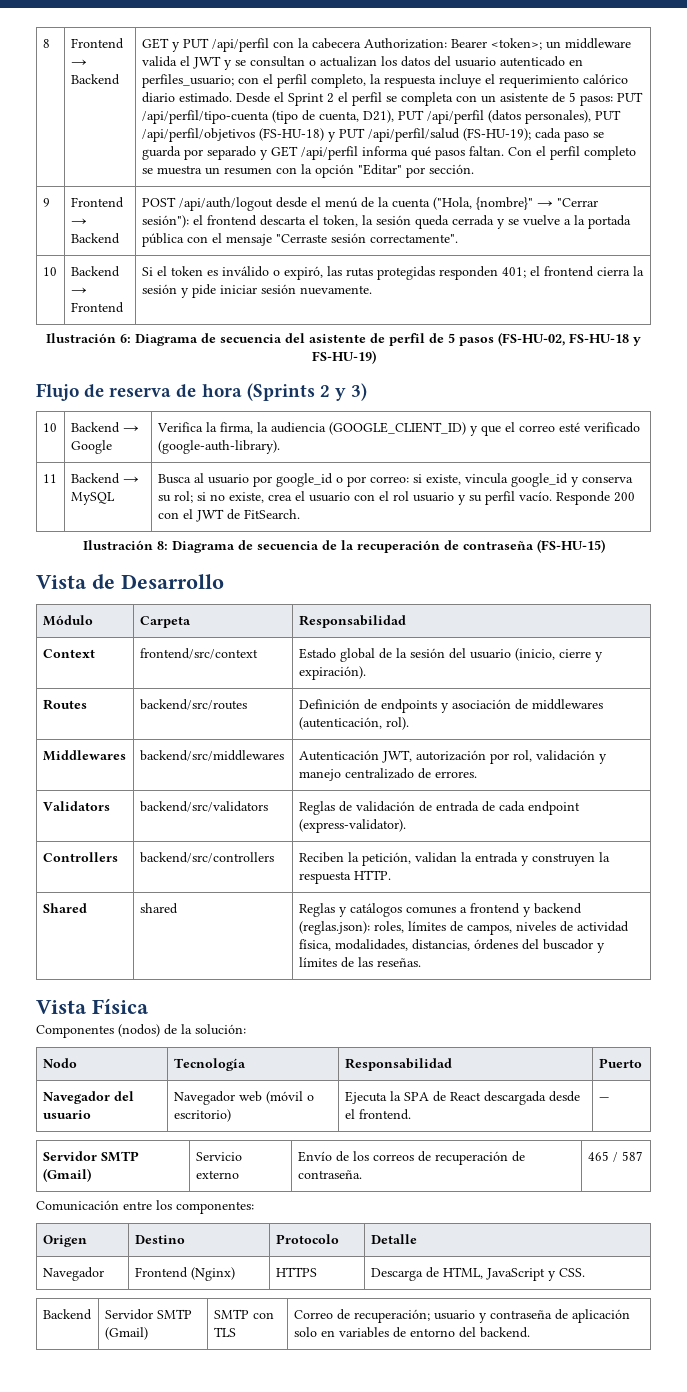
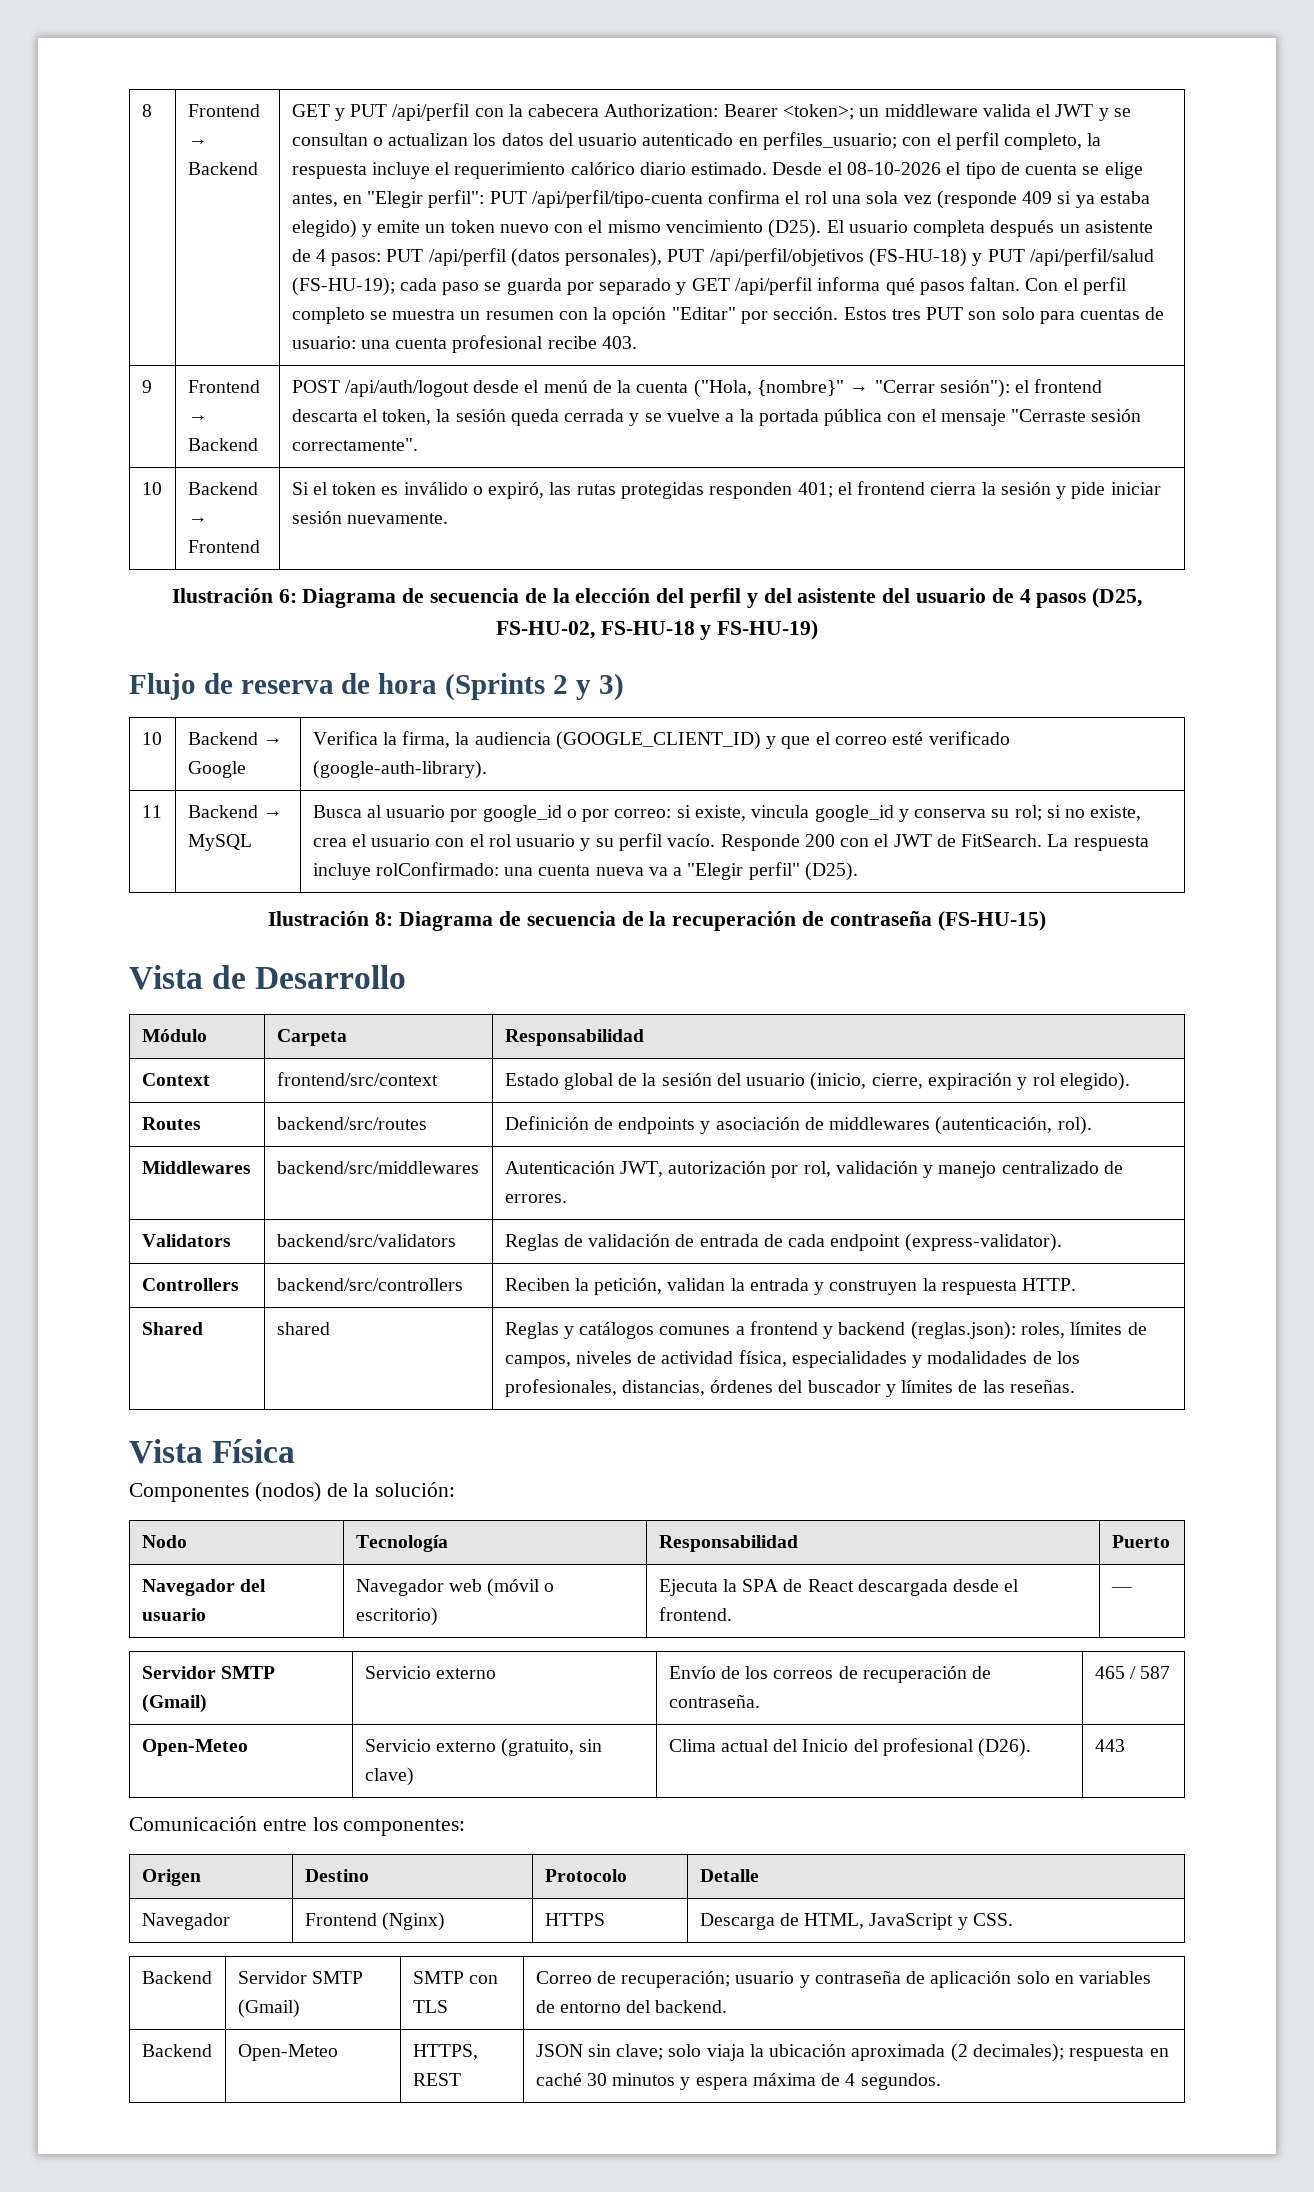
[287,92,477,106] Sprint 2 el perfil se completa con -> [846,162,1143,179] [291,190,1150,209] [291,219,1055,238] 08-10-2026 el tipo de cuenta se elige antes, en "Elegir perfil": PUT /api/perfil/tipo-cuenta confirma el rol una sola vez (responde 409 si ya estaba elegido) y emite un token nuevo con el mismo vencimiento (D25). El usuario completa después
[568,92,576,102] 5 -> [315,249,326,262] 4
[141,110,424,124] /api/perfil/tipo-cuenta (tipo de cuenta, D21), PUT -> (424, 255) none
(474, 169) none -> [843,307,1165,324] [291,335,637,353] Estos tres PUT son solo para cuentas de usuario: una cuenta profesional recibe 403.
[285,332,565,346] del asistente de perfil de 5 pasos (FS-HU-02, -> [524,588,1143,608] [495,621,595,639] de la elección del perfil y del asistente del usuario de 4 pasos (D25, FS-HU-02,
(300, 514) none -> [1047,834,1149,851] [312,862,858,881] La respuesta incluye rolConfirmado: una cuenta nueva va a "Elegir perfil" (D25).
[558,649,603,662] [298,666,366,680] cierre y expiración). -> [871,1072,1130,1091] cierre, expiración y rol elegido).
[334,939,408,951] modalidades, -> [791,1351,1080,1368] [504,1379,617,1397] especialidades y modalidades de los profesionales,
(643, 1156) none -> [141,1739,248,1756] [364,1738,603,1757] [364,1767,414,1786] [668,1738,1032,1757] [1094,1739,1125,1752] // Open-Meteo | Servicio externo (gratuito, sin clave) | Clima actual del Inicio del profesional (D26). | 443
(530, 1332) none -> [141,2044,212,2057] [237,2044,338,2061] [412,2044,478,2060] [412,2073,461,2086] [535,2043,1169,2062] [535,2073,941,2090] // Backend | Open-Meteo | HTTPS, REST | JSON sin clave; solo viaja la ubicación aproximada (2 decimales); respuesta en caché 30 minutos y espera máxima de 4 segundos.

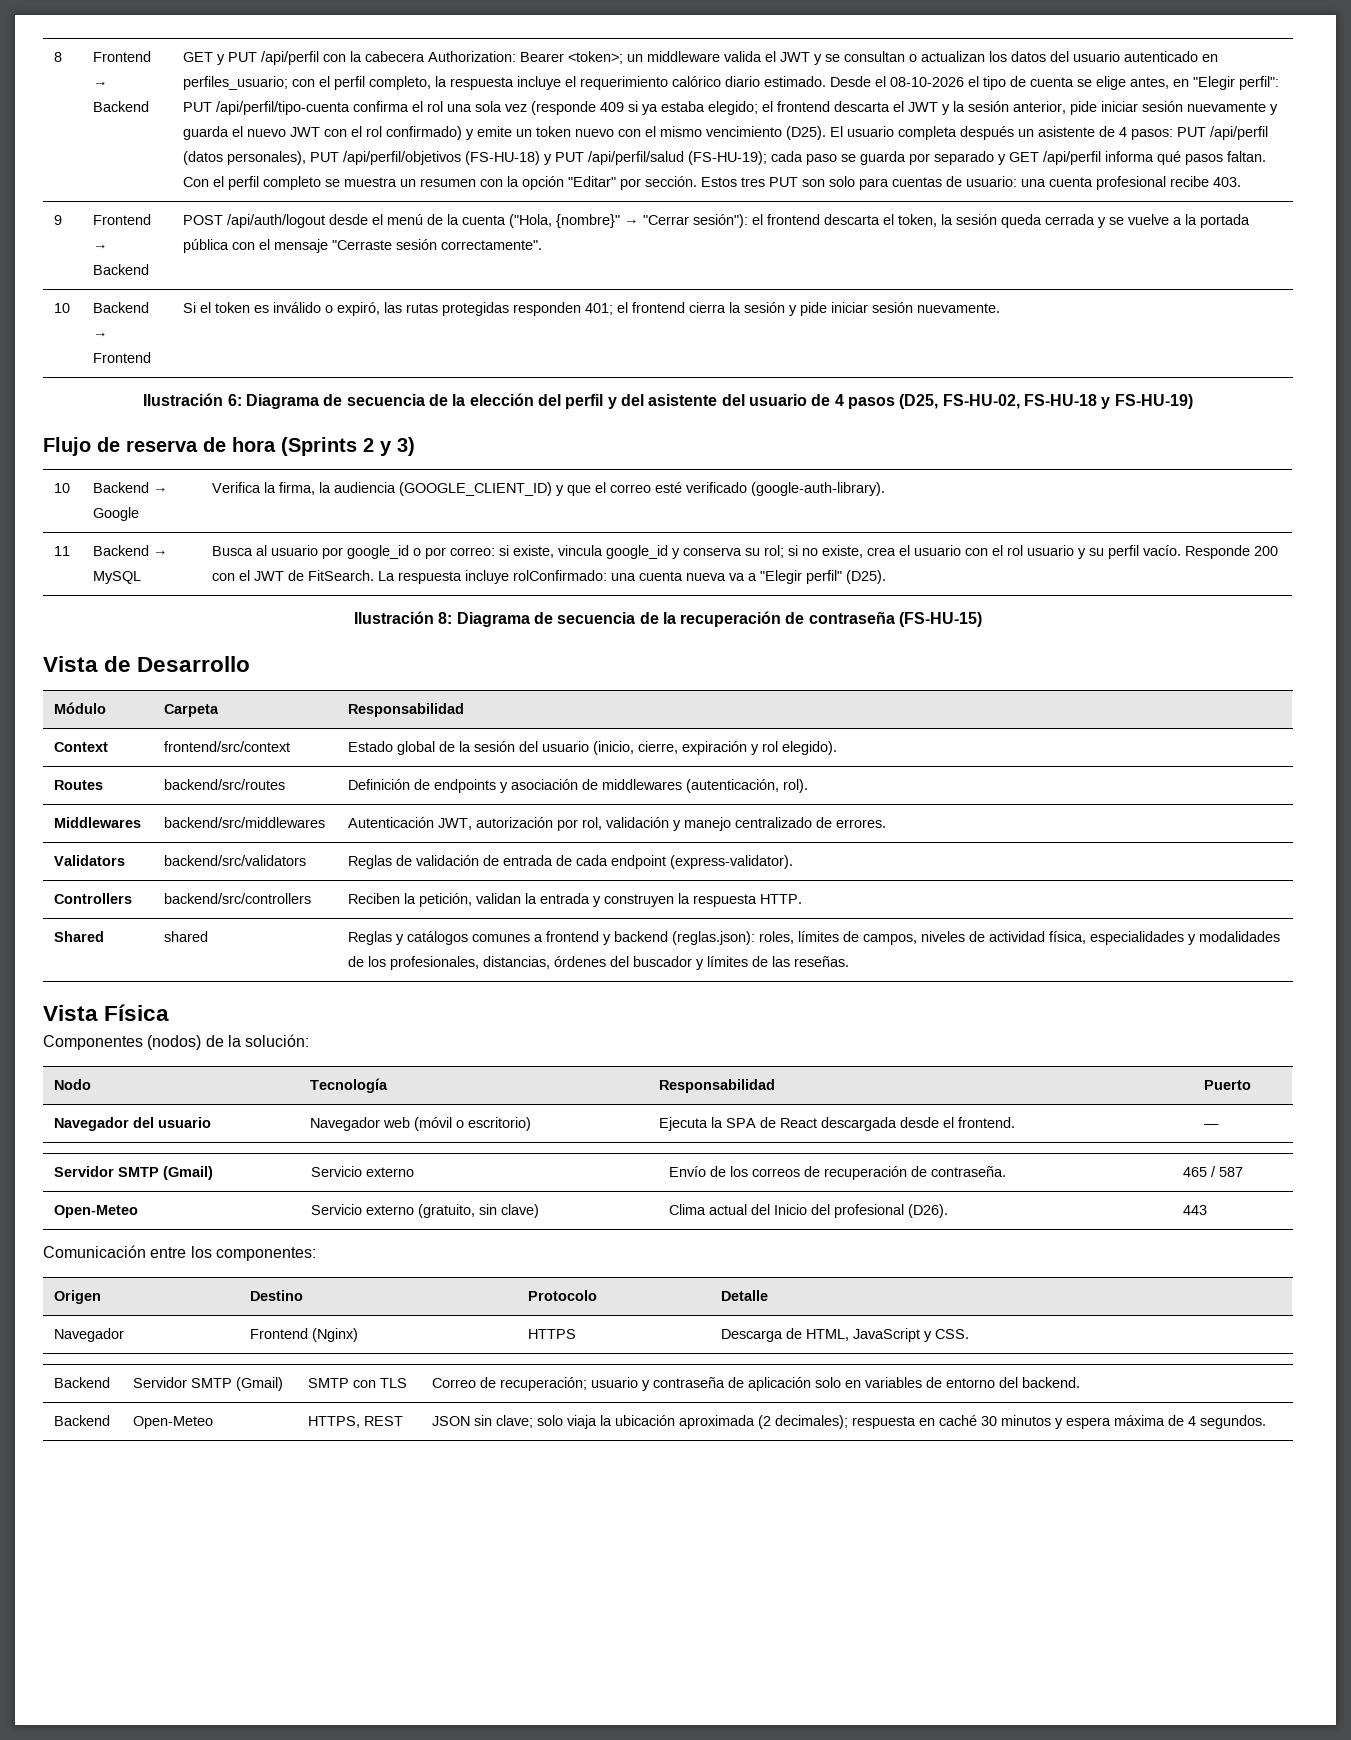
[291,219,357,238] elegido) -> [708,101,1279,115] [183,126,463,140] elegido; el frontend descarta el JWT y la sesión anterior, pide iniciar sesión nuevamente y guarda el nuevo JWT con el rol confirmado)

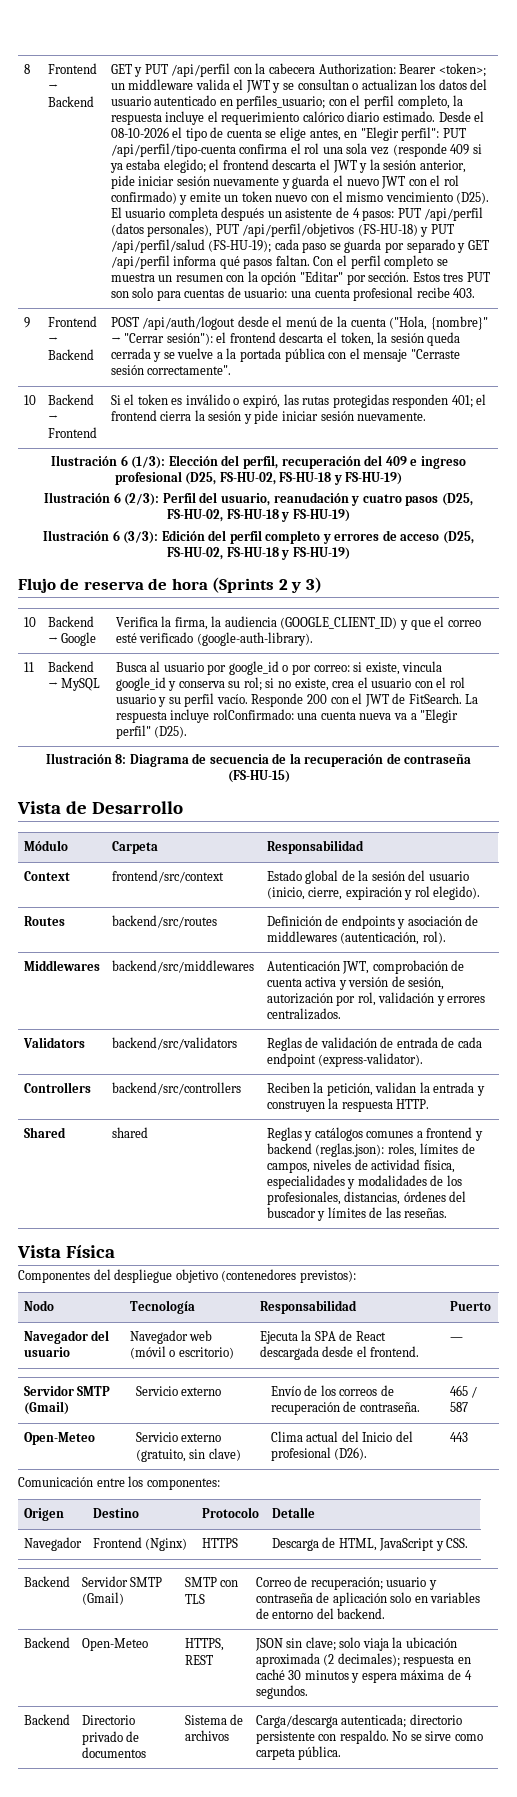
[227,393,895,409] 6: Diagrama de secuencia de la elección del perfil y del asistente del usuario de 4 pasos -> [120,455,466,469] [114,471,403,485] [44,492,473,506] [167,509,350,522] [43,530,440,544] 6 (1/3): Elección del perfil, recuperación del 409 e ingreso profesional (D25, FS-HU-02, FS-HU-18 y FS-HU-19) // Ilustración 6 (2/3): Perfil del usuario, reanudación y cuatro pasos (D25, FS-HU-02, FS-HU-18 y FS-HU-19) // Ilustración 6 (3/3): Edición del perfil completo y errores de acceso
(473, 824) none -> [372,960,465,974] [266,976,445,990] comprobación de cuenta activa y versión de sesión,
[684,817,887,831] manejo centralizado de errores. -> [447,996,486,1003] [266,1008,341,1020] errores centralizados.
[147,1034,310,1050] (nodos) de la solución: -> [93,1269,356,1283] del despliegue objetivo (contenedores previstos):
(1267, 1422) none -> [23,1714,70,1725] [81,1715,135,1725] [81,1731,140,1745] [81,1747,146,1758] [184,1714,244,1725] [184,1730,229,1741] [255,1714,462,1728] [255,1730,483,1744] [255,1746,342,1760] // Backend | Directorio privado de documentos | Sistema de archivos | Carga/descarga autenticada; directorio persistente con respaldo. No se sirve como carpeta pública.

